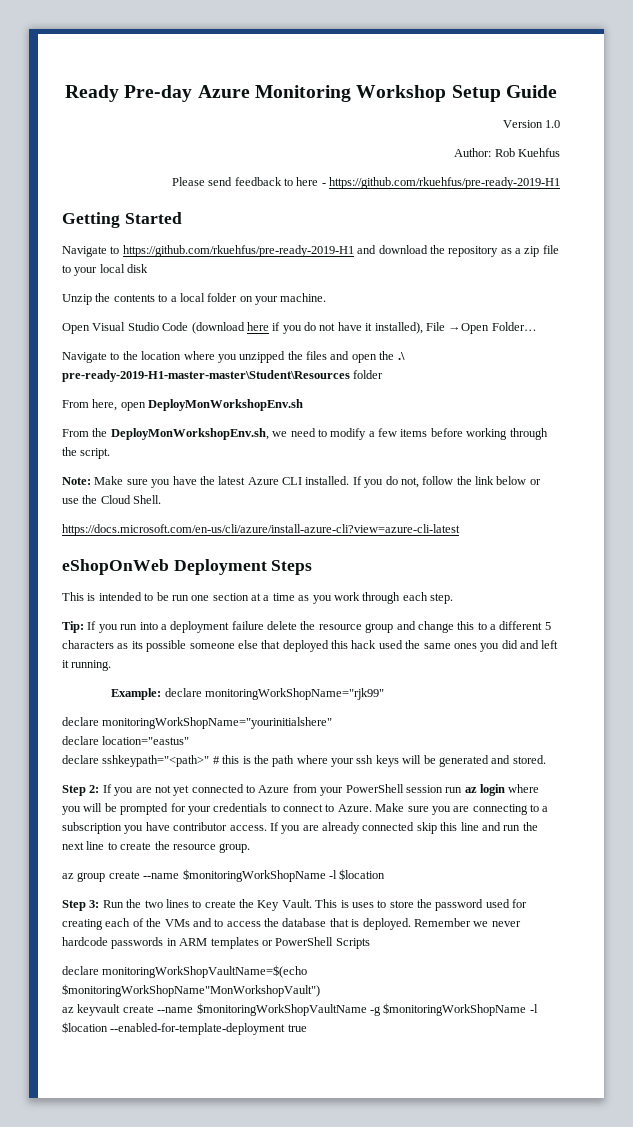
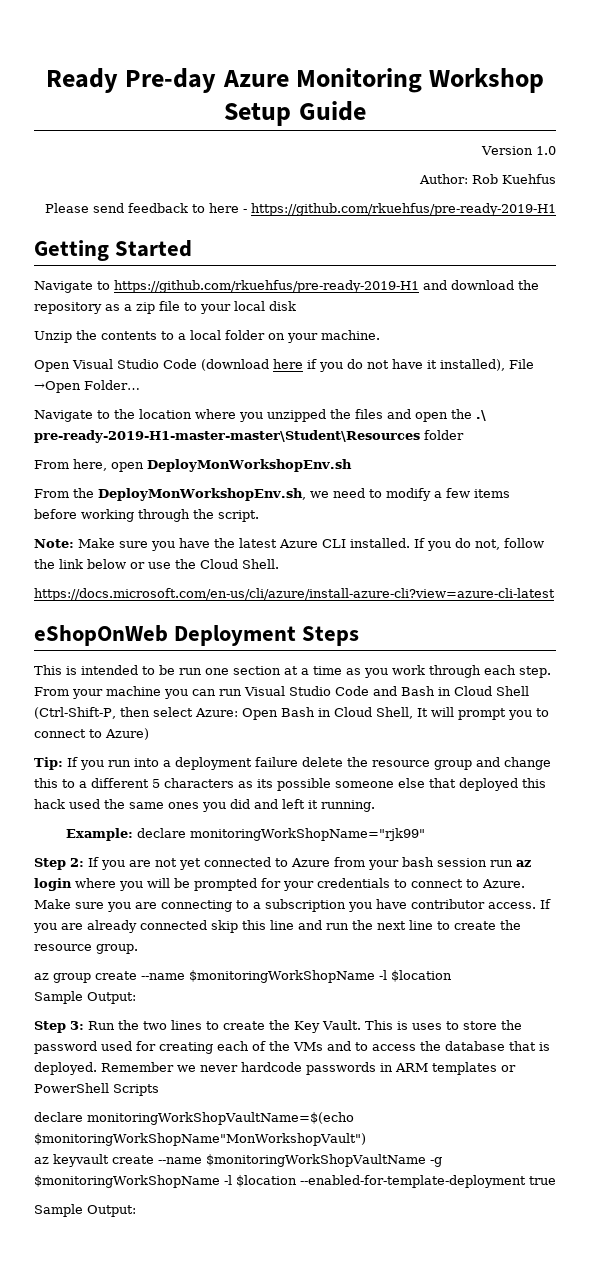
(453, 598) none -> [34,686,529,699] [34,707,549,720] [34,728,149,740] From your machine you can run Visual Studio Code and Bash in Cloud Shell (Ctrl-Shift-P, then select Azure: Open Bash in Cloud Shell, It will prompt you to connect to Azure)
[62,717,333,729] [62,736,190,745] [62,755,546,767] // declare monitoringWorkShopName="yourinitialshere" // declare location="eastus" // declare sshkeypath="<path>" # this is the path where your ssh keys will be generated and stored. -> (426, 834) none
[345,784,404,793] PowerShell -> [402,857,434,867] bash
(386, 874) none -> [34,991,136,1004] // Sample Output:
(307, 1028) none -> [34,1204,136,1217] // Sample Output:

